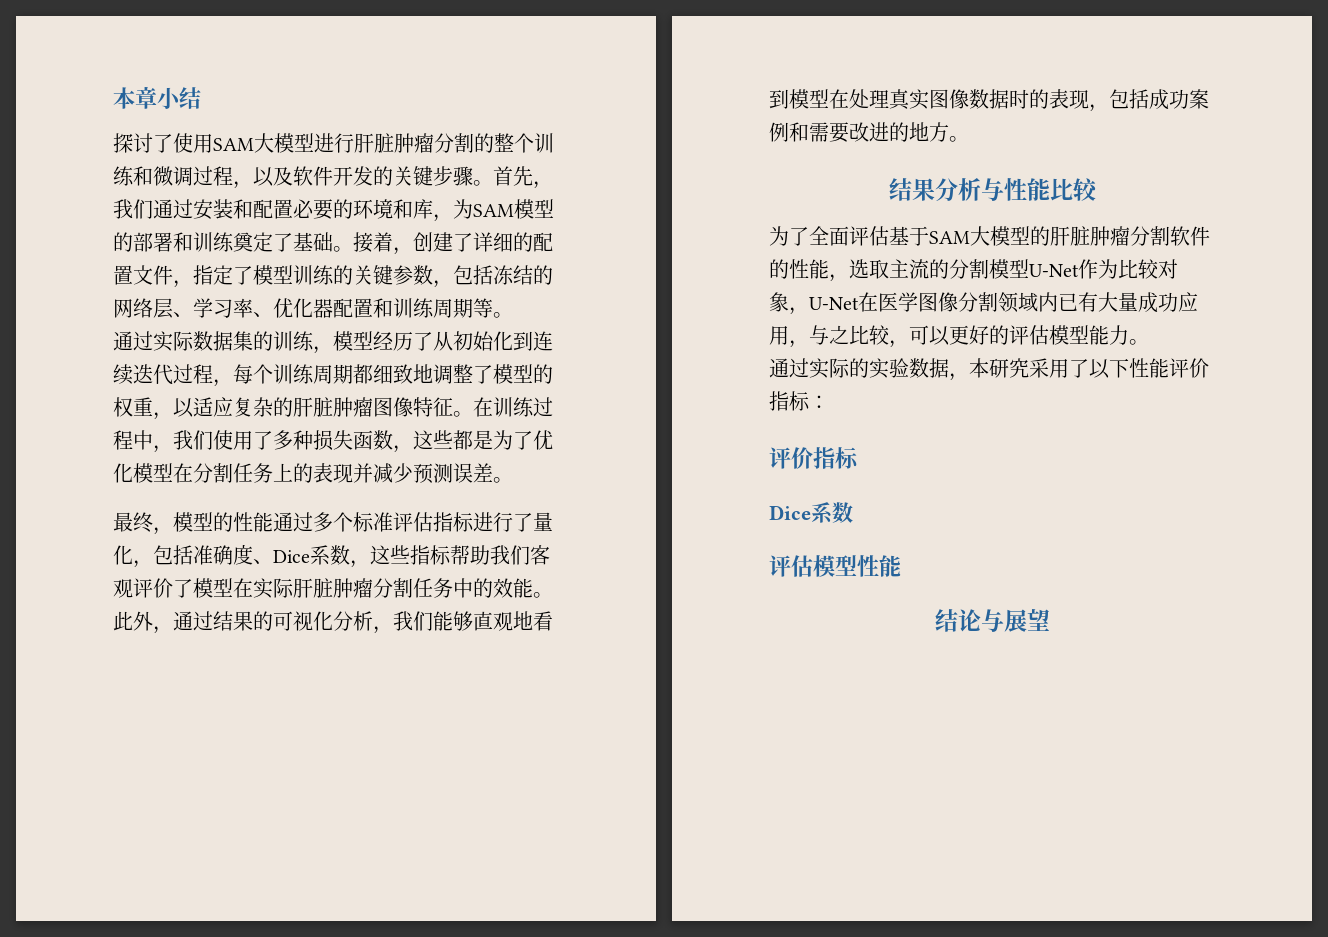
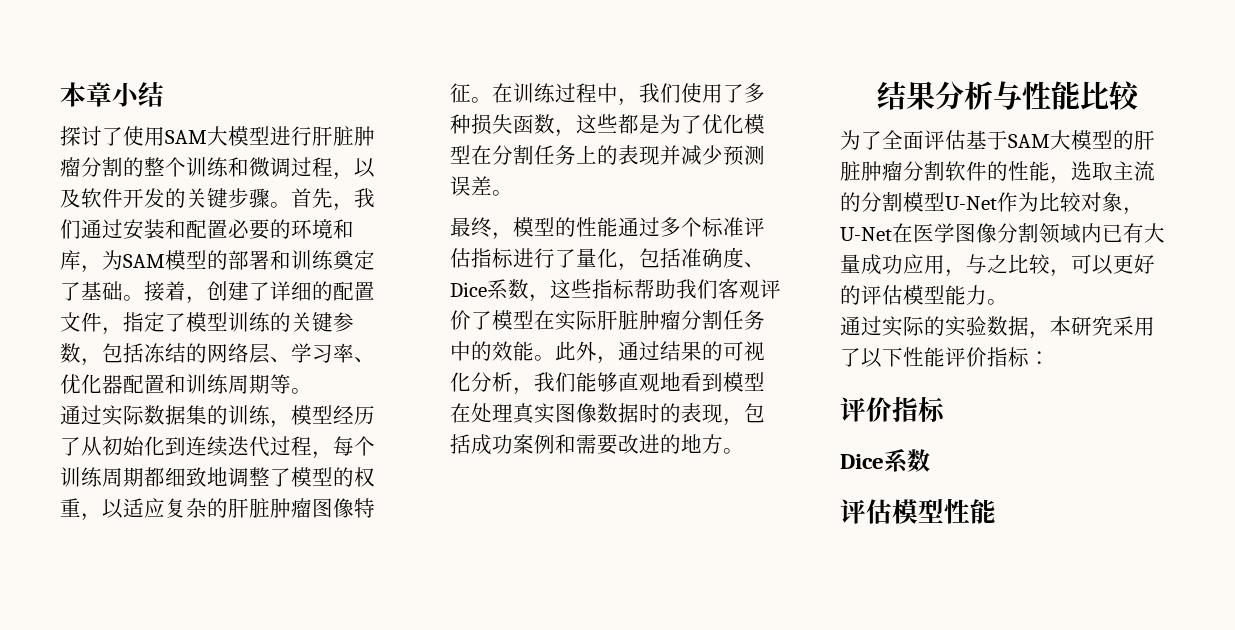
[934,609,1050,632] // 结论与展望 -> (996, 511) none

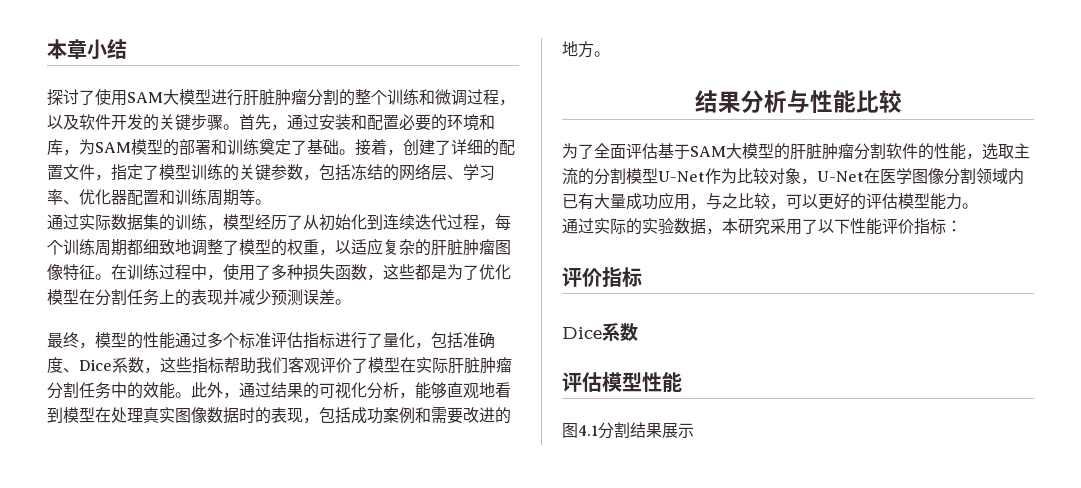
[354,188,375,208] [60,219,81,239] 我们 -> (287, 127) none
[639,83,681,103] 我们 -> (223, 277) none
[534,372,576,392] 我们 -> (415, 395) none
(996, 511) none -> [562,422,694,439] // 图4.1分割结果展示

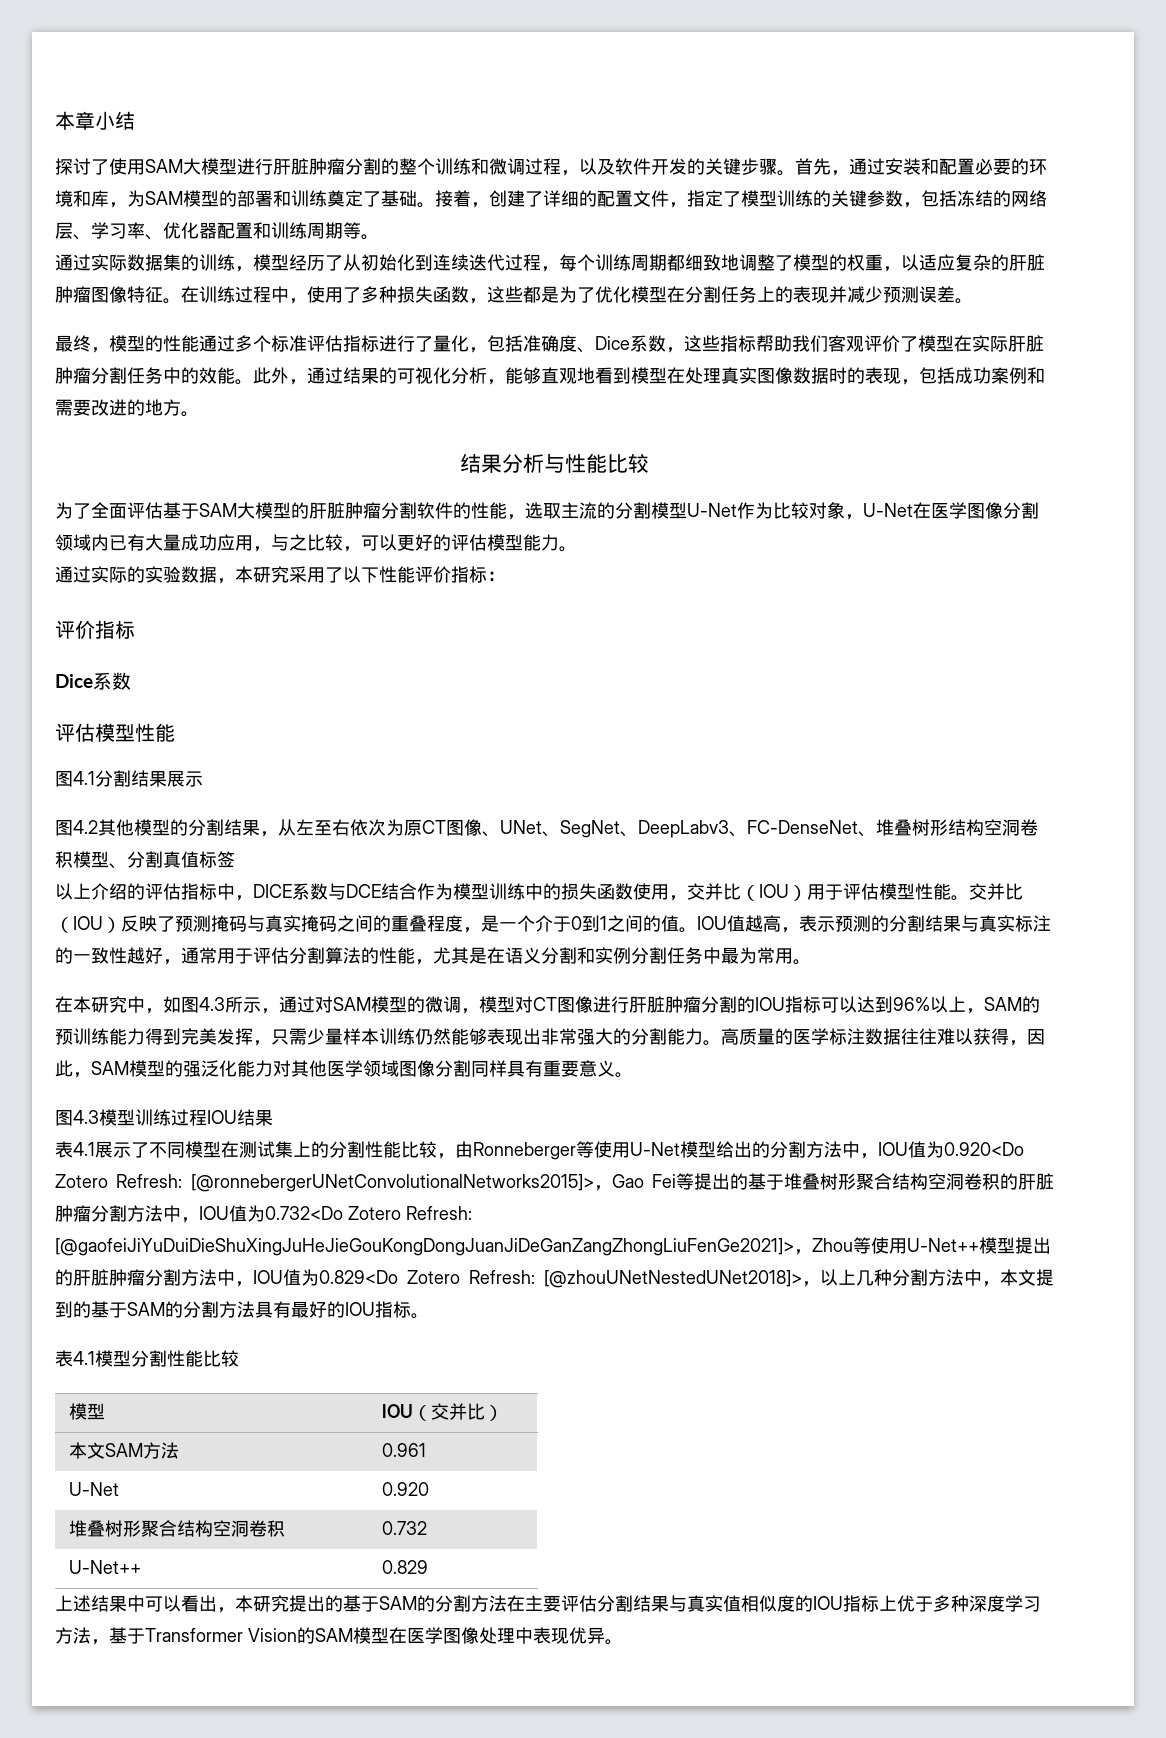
(694, 430) none -> [55,819,1038,838] [55,851,235,869] [55,883,1023,901] [55,915,1051,933] [55,947,811,965] [55,996,1040,1014] [55,1028,1045,1046] [55,1060,633,1078] [55,1109,273,1126] [55,1141,1024,1160] [55,1173,1054,1192] [55,1205,472,1223] [55,1237,1051,1256] [55,1269,1054,1288] [55,1301,429,1319] [55,1350,239,1367] [68,1403,105,1420] [381,1403,503,1421] [68,1442,179,1459] [381,1443,426,1457] [68,1482,119,1496] [381,1482,429,1496] [68,1520,285,1537] [381,1521,427,1535] [68,1560,141,1574] [381,1560,428,1574] [55,1595,1041,1613] [55,1627,623,1645] // 图4.2其他模型的分割结果，从左至右依次为原CT图像、UNet、SegNet、DeepLabv3、FC-DenseNet、堆叠树形结构空洞卷积模型、分割真值标签 // 以上介绍的评估指标中，DICE系数与DCE结合作为模型训练中的损失函数使用，交并比（IOU）用于评估模型性能。交并比（IOU）反映了预测掩码与真实掩码之间的重叠程度，是一个介于0到1之间的值。IOU值越高，表示预测的分割结果与真实标注的一致性越好，通常用于评估分割算法的性能，尤其是在语义分割和实例分割任务中最为常用。 // 在本研究中，如图4.3所示，通过对SAM模型的微调，模型对CT图像进行肝脏肿瘤分割的IOU指标可以达到96%以上，SAM的预训练能力得到完美发挥，只需少量样本训练仍然能够表现出非常强大的分割能力。高质量的医学标注数据往往难以获得，因此，SAM模型的强泛化能力对其他医学领域图像分割同样具有重要意义。 // 图4.3模型训练过程IOU结果 // 表4.1展示了不同模型在测试集上的分割性能比较，由Ronneberger等使用U-Net模型给出的分割方法中，IOU值为0.920<Do Zotero Refresh: [@ronnebergerUNetConvolutionalNetworks2015]>，Gao Fei等提出的基于堆叠树形聚合结构空洞卷积的肝脏肿瘤分割方法中，IOU值为0.732<Do Zotero Refresh: [@gaofeiJiYuDuiDieShuXingJuHeJieGouKongDongJuanJiDeGanZangZhongLiuFenGe2021]>，Zhou等使用U-Net++模型提出的肝脏肿瘤分割方法中，IOU值为0.829<Do Zotero Refresh: [@zhouUNetNestedUNet2018]>，以上几种分割方法中，本文提到的基于SAM的分割方法具有最好的IOU指标。 // 表4.1模型分割性能比较 // 模型 | IOU（交并比） // 本文SAM方法 | 0.961 // U-Net | 0.920 // 堆叠树形聚合结构空洞卷积 | 0.732 // U-Net++ | 0.829 // 上述结果中可以看出，本研究提出的基于SAM的分割方法在主要评估分割结果与真实值相似度的IOU指标上优于多种深度学习方法，基于Transformer Vision的SAM模型在医学图像处理中表现优异。

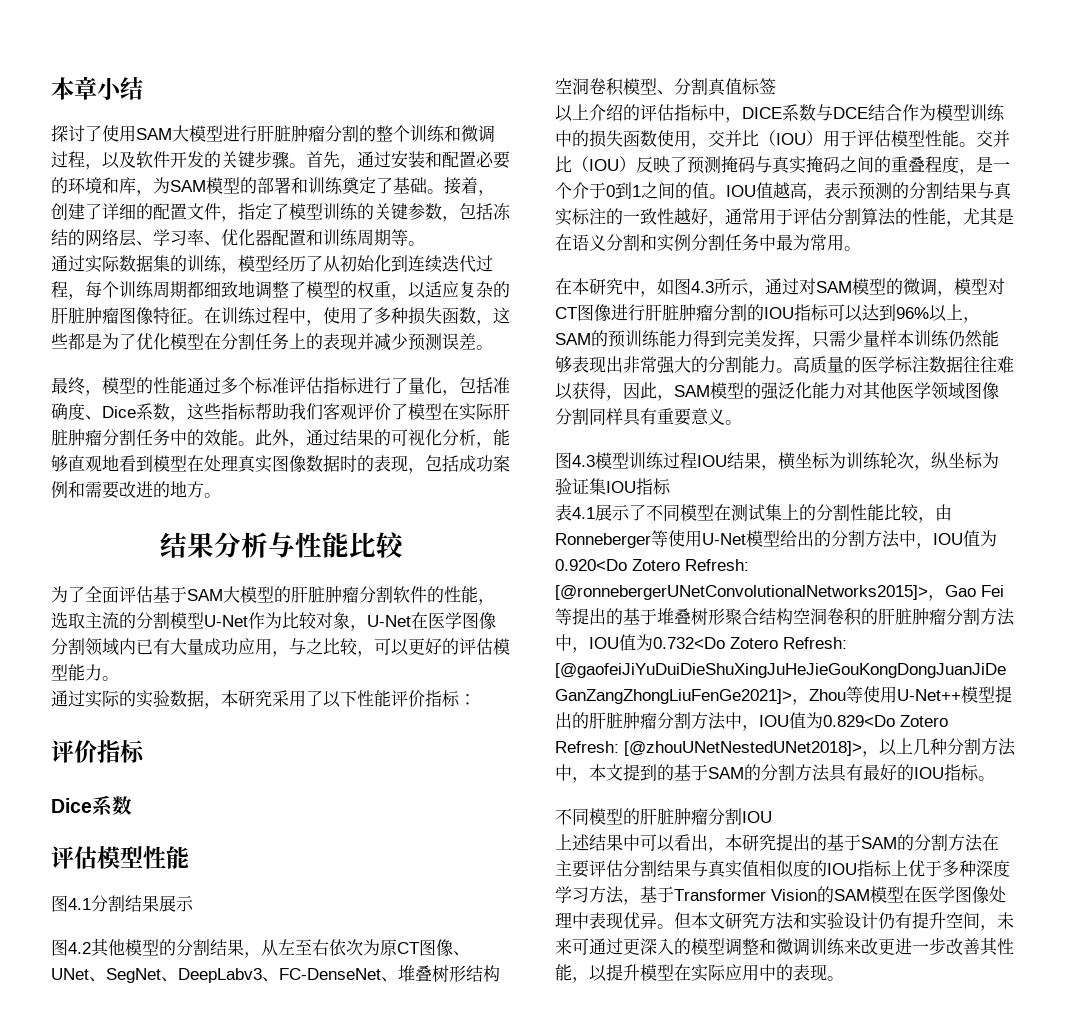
(273, 1118) none -> [761,452,999,471] [555,478,671,495] ，横坐标为训练轮次，纵坐标为验证集IOU指标
[55,1350,239,1367] [68,1403,105,1420] [381,1403,503,1421] [68,1442,179,1459] [381,1443,426,1457] [68,1482,119,1496] [381,1482,429,1496] [68,1520,285,1537] [381,1521,427,1535] [68,1560,141,1574] [381,1560,428,1574] 表4.1模型分割性能比较 // 模型 | IOU（交并比） // 本文SAM方法 | 0.961 // U-Net | 0.920 // 堆叠树形聚合结构空洞卷积 | 0.732 // U-Net++ | 0.829 -> [555,808,772,825] 不同模型的肝脏肿瘤分割IOU
(623, 1642) none -> [674,912,1014,931] [555,937,1014,956] [555,964,844,983] 但本文研究方法和实验设计仍有提升空间，未来可通过更深入的模型调整和微调训练来改更进一步改善其性能，以提升模型在实际应用中的表现。

